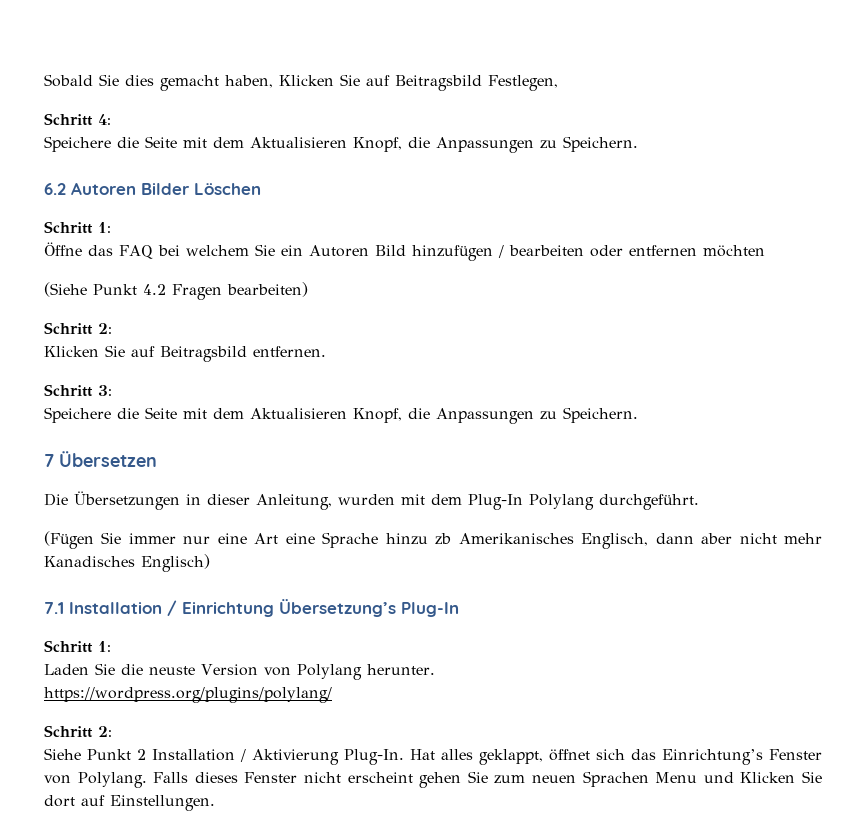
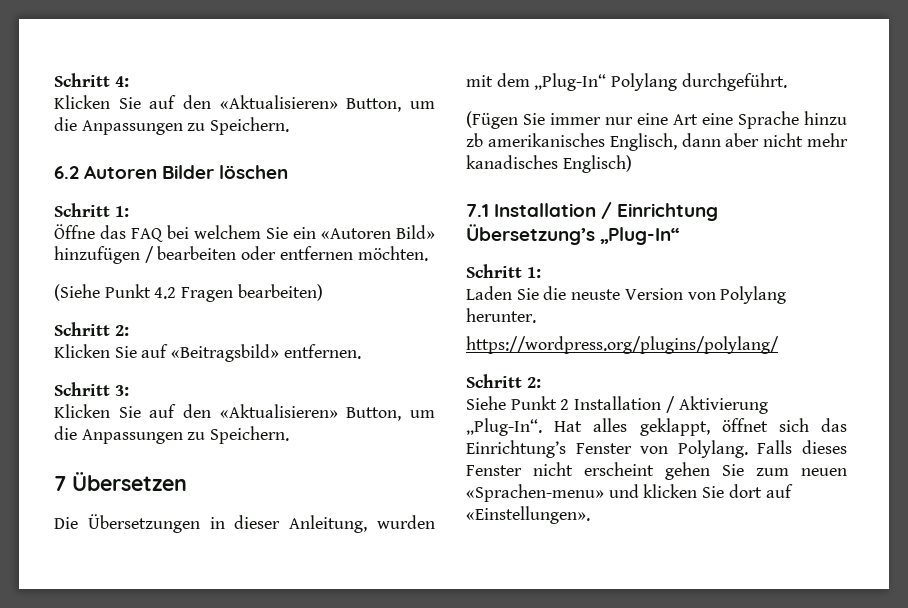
[44,74,558,91] [44,113,111,126] [44,136,402,152] Sobald Sie dies gemacht haben, Klicken Sie auf Beitragsbild Festlegen, // Schritt 4: // Speichere die Seite mit dem Aktualisieren Knopf, -> [54,73,129,87] [54,95,435,112] Schritt 4: // Klicken Sie auf den «Aktualisieren» Button, um
[194,183,261,195] Löschen -> [219,165,289,179] löschen
[308,245,406,257] Autoren Bild -> [321,225,435,239] «Autoren Bild»
[702,245,765,257] möchten -> [357,246,428,261] möchten.
[160,346,247,362] Beitragsbild -> [171,344,280,362] «Beitragsbild»
[44,407,402,423] Speichere die Seite mit dem Aktualisieren Knopf, -> [54,404,435,421] Klicken Sie auf den «Aktualisieren» Button, um
[468,494,523,510] Plug-In -> [534,73,607,91] „Plug-In“
[458,533,574,544] Amerikanisches -> [487,133,605,147] amerikanisches
[44,556,135,567] Kanadisches -> [466,155,558,169] kanadisches
[401,602,459,617] Plug-In -> [600,227,681,245] „Plug-In“
[344,749,404,765] Plug-In. -> [466,418,542,436] „Plug-In“.
[582,771,796,787] Sprachen Menu und Klicken -> [466,484,698,502] «Sprachen-menu» und klicken
[110,795,215,811] Einstellungen. -> [466,506,590,524] «Einstellungen».

